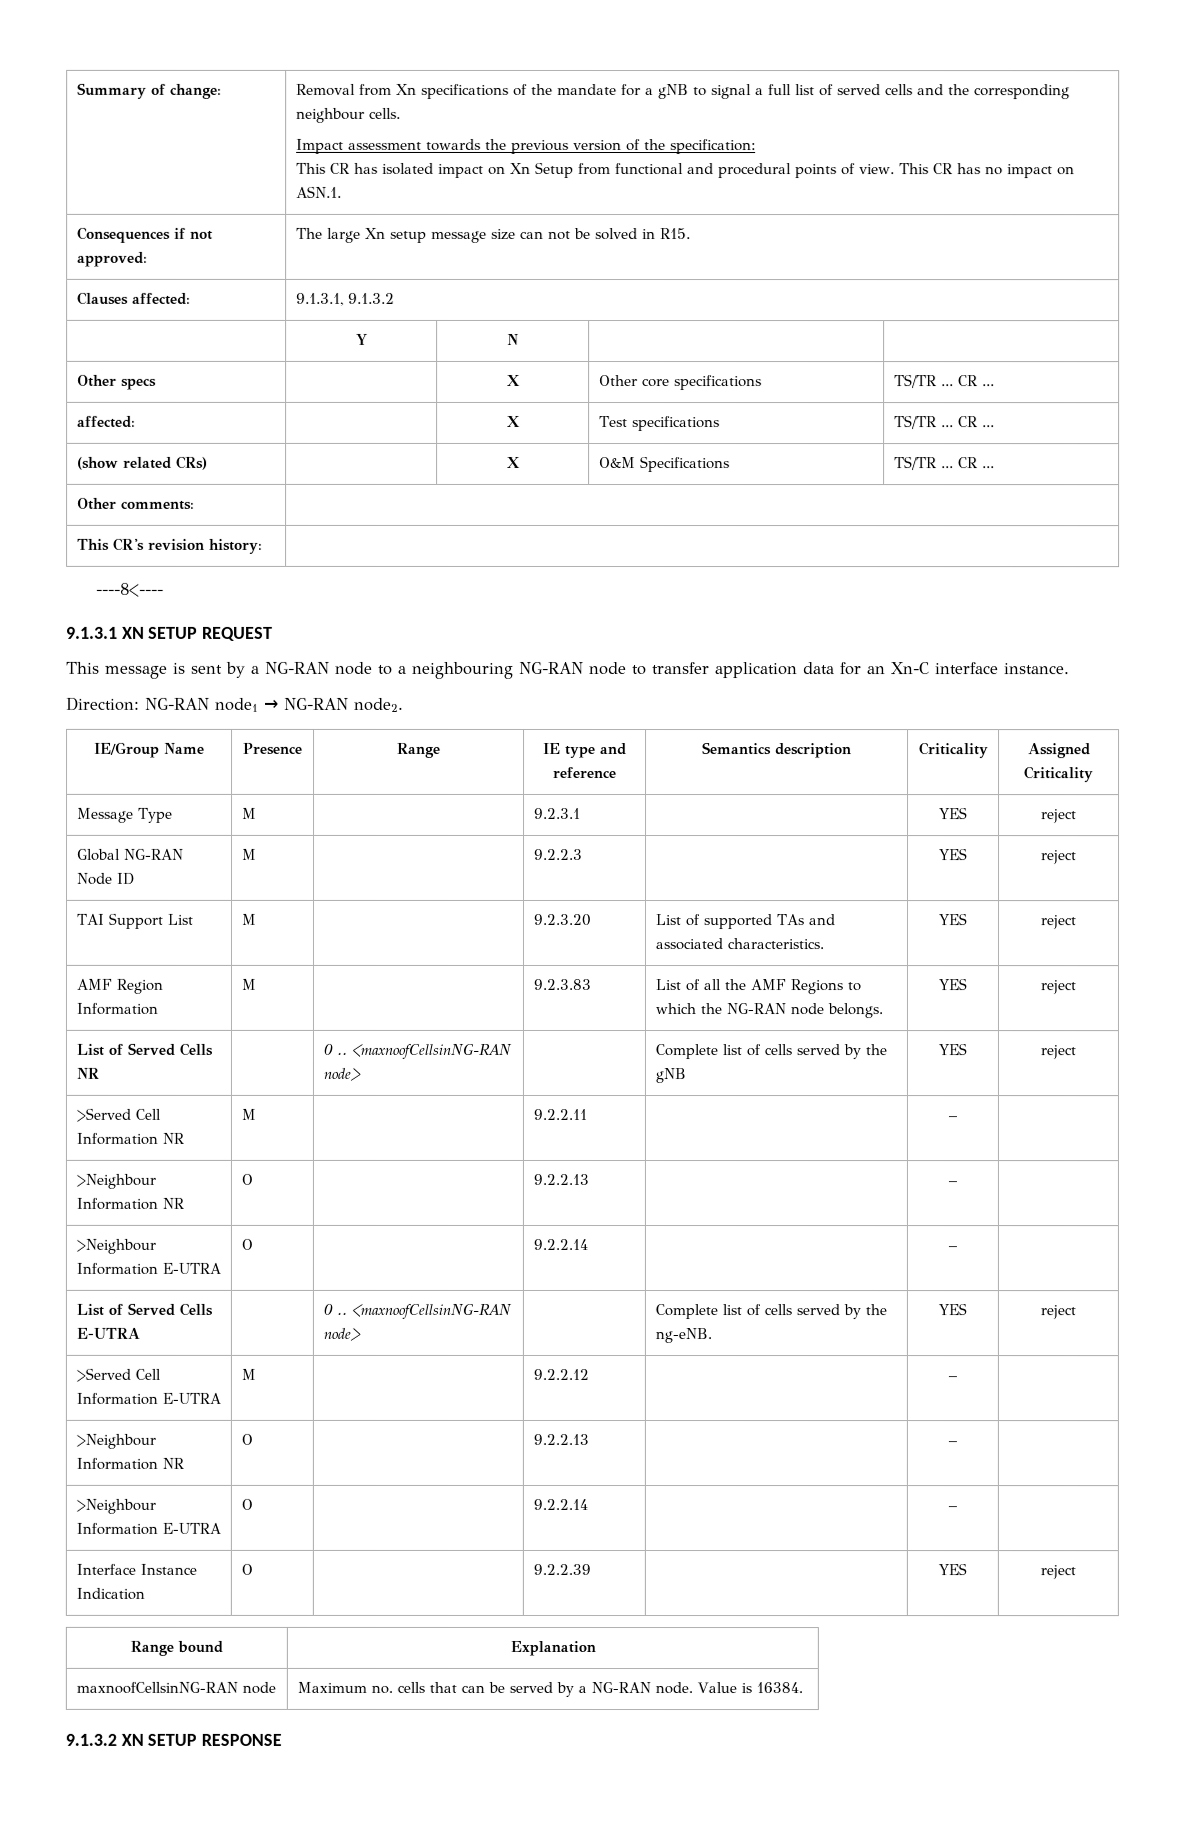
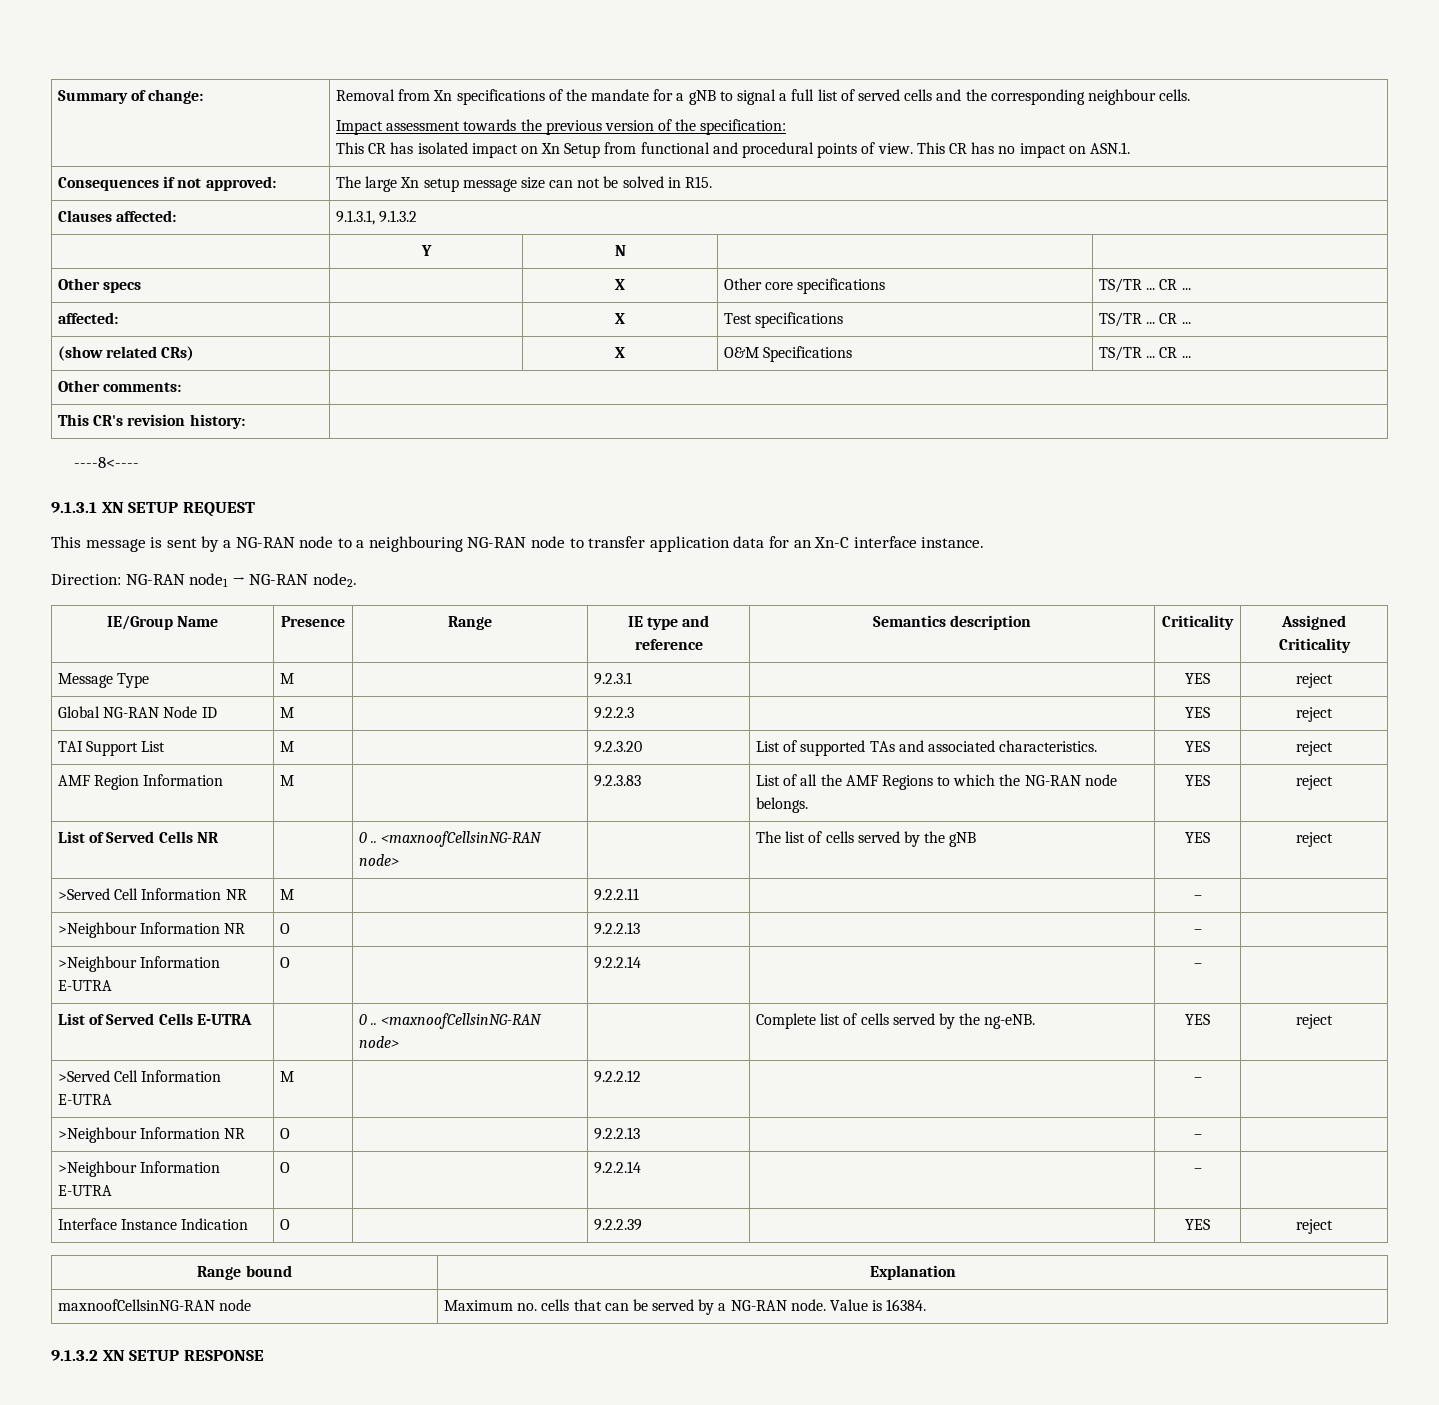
[654,1044,718,1060] Complete -> [755,831,781,843] The

